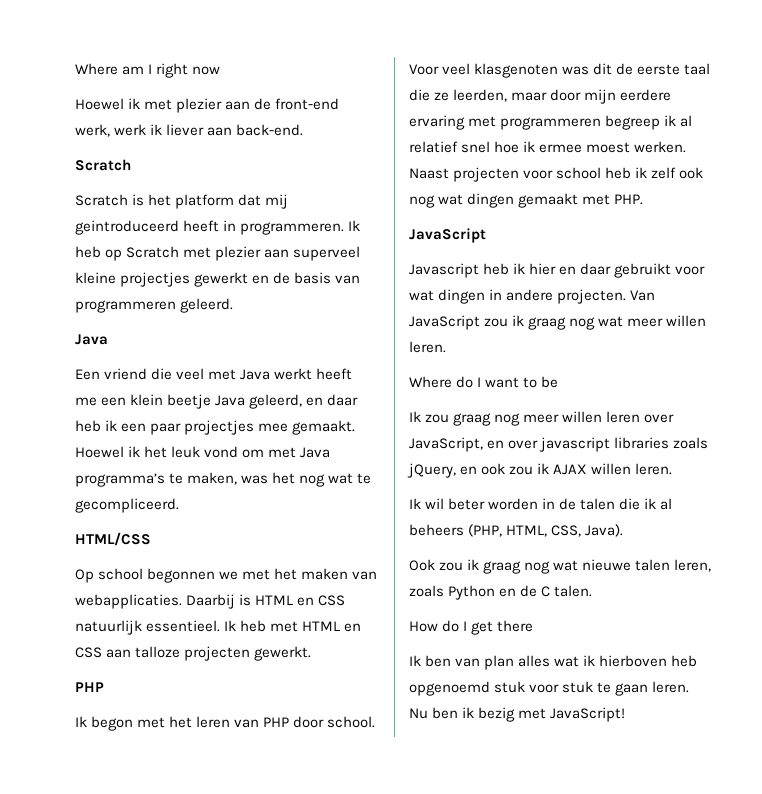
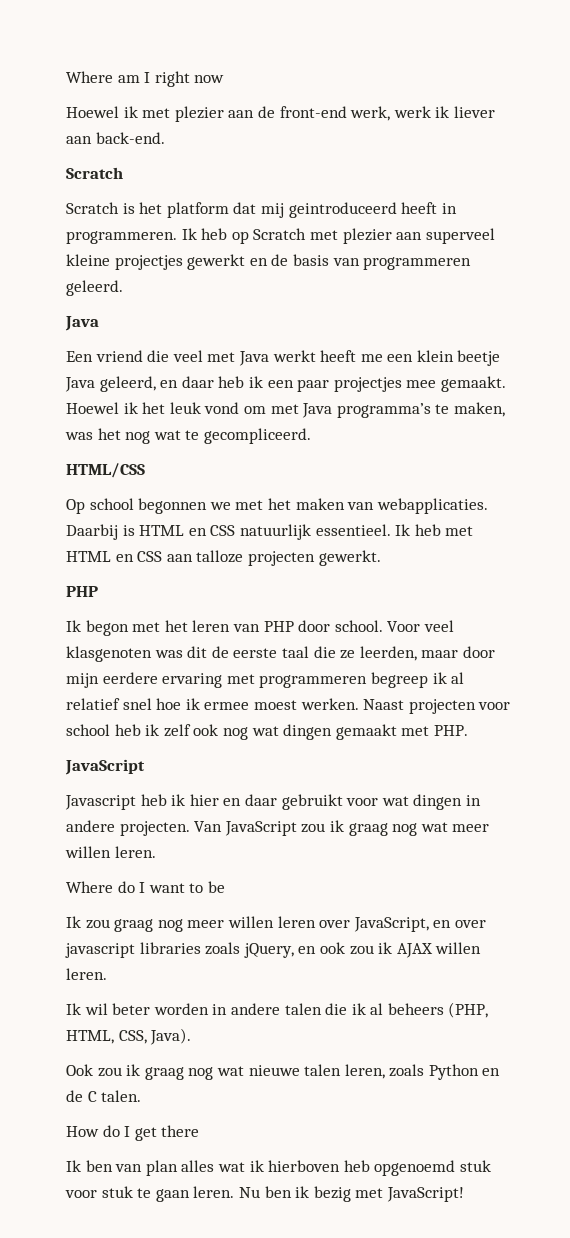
[559,498,577,510] de -> [230,1003,280,1015] andere

